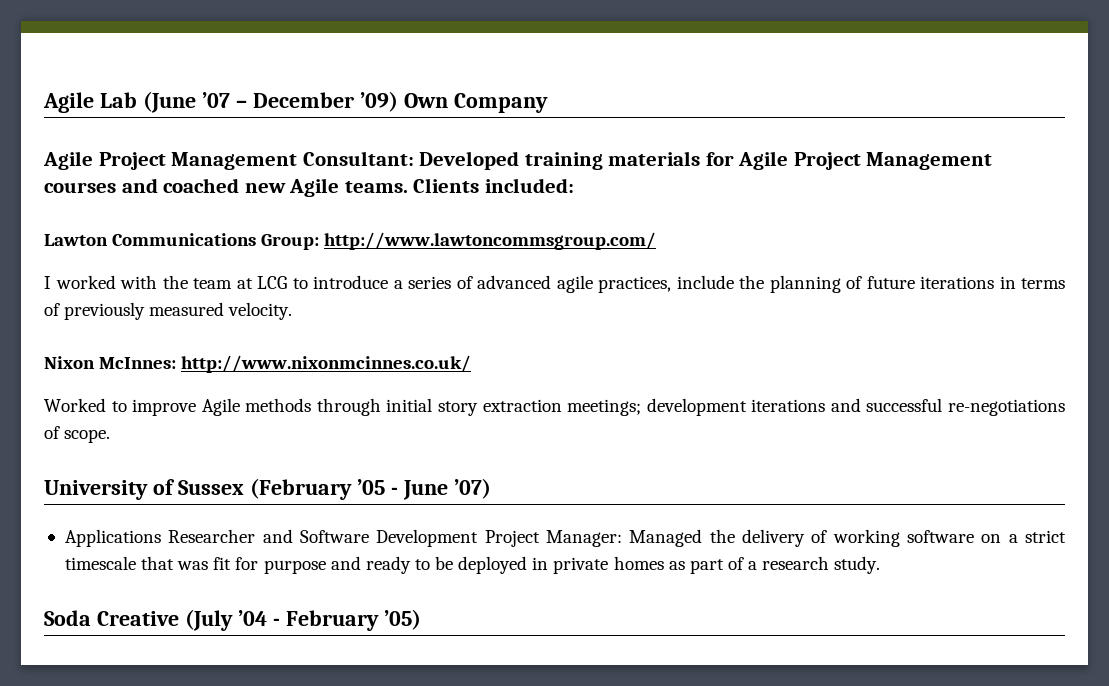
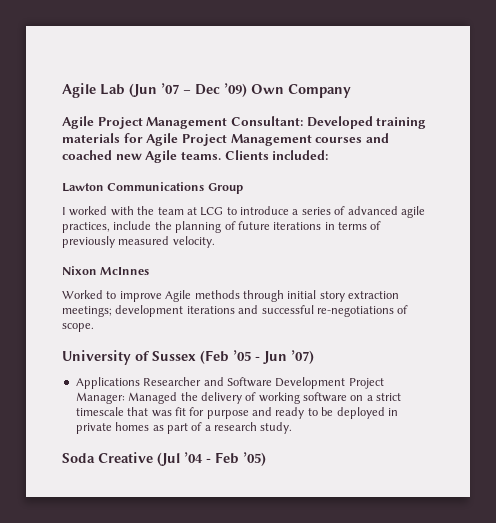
[142,91,196,113] (June -> [129,83,157,97] (Jun
[252,92,354,108] December -> [195,84,220,95] Dec
[261,232,657,250] Group: http://www.lawtoncommsgroup.com/ -> [207,183,243,194] Group
[99,355,472,373] McInnes: http://www.nixonmcinnes.co.uk/ -> [100,267,150,275] McInnes
[249,478,352,500] (February -> [200,350,229,364] (Feb
[402,480,448,500] June -> [263,351,287,364] Jun
[184,609,233,631] (July -> [157,452,180,466] (Jul
[285,610,379,631] February -> [215,452,239,464] Feb

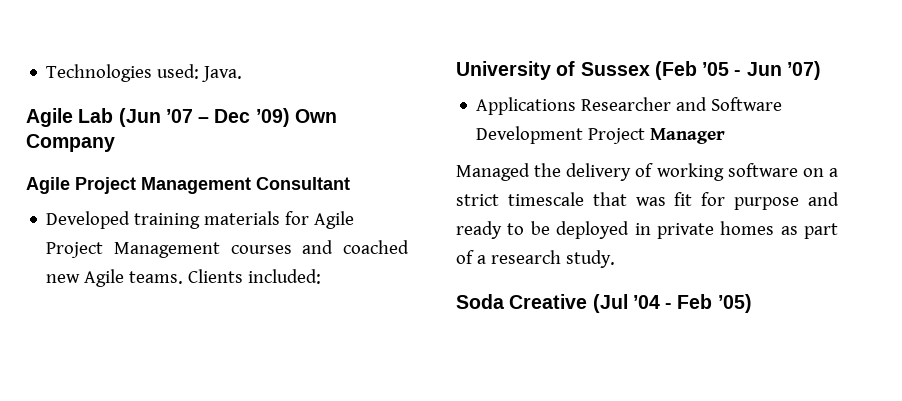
(62, 90) none -> [46,64,243,82] Technologies used: Java. //
[230,116,303,126] Consultant: -> [256,177,350,190] Consultant //
[62,182,243,194] [62,206,425,218] [62,221,382,233] [62,236,215,248] [62,266,150,275] [62,290,399,302] [62,305,409,317] [62,323,94,332] // Lawton Communications Group // I worked with the team at LCG to introduce a series of advanced agile practices, include the planning of future iterations in terms of previously measured velocity. // Nixon McInnes // Worked to improve Agile methods through initial story extraction meetings; development iterations and successful re-negotiations of scope. -> (322, 276) none
[75,392,125,404] Manager: -> [650,128,726,144] Manager //

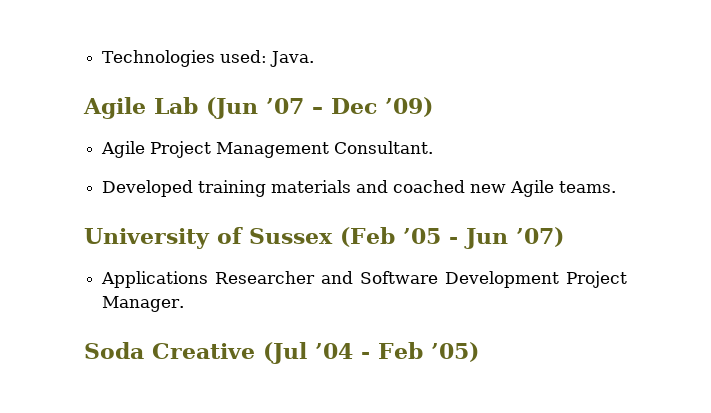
[294,109,337,123] [26,134,115,152] [26,177,350,194] Own Company // Agile Project Management Consultant -> [101,141,434,158] // Agile Project Management Consultant.
[285,211,355,229] [46,242,292,258] for Agile Project Management courses -> (352, 186) none
[188,269,322,284] Clients included: -> (617, 187) none
[650,128,726,144] [456,163,838,181] [456,192,839,210] [456,221,838,239] [456,250,615,268] Manager // Managed the delivery of working software on a strict timescale that was fit for purpose and ready to be deployed in private homes as part of a research study. -> [102,296,185,312] Manager.

